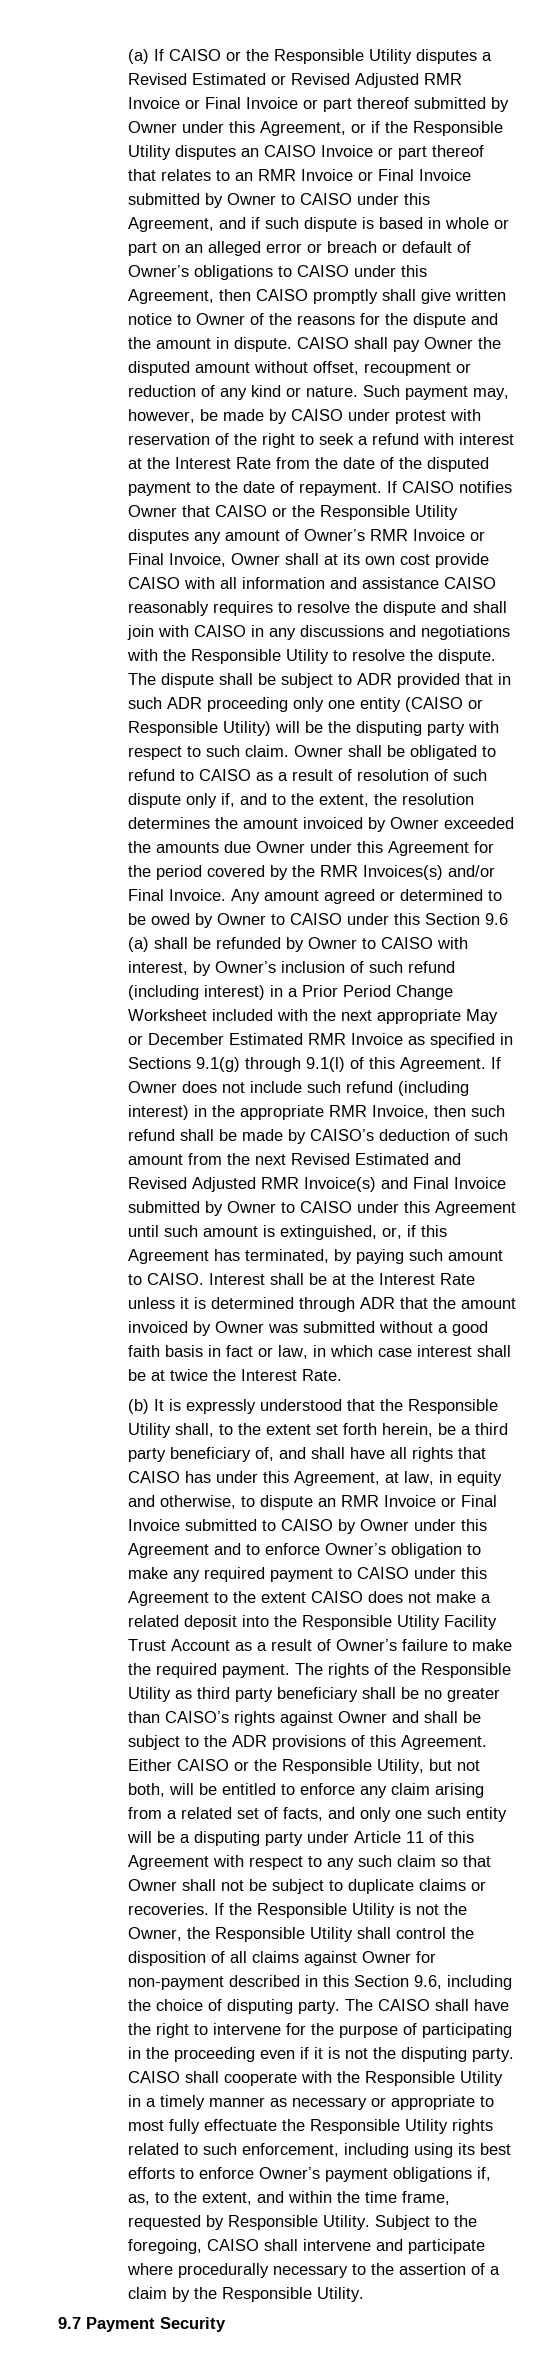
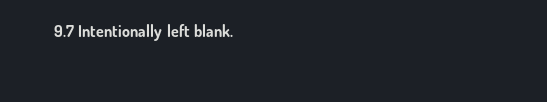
[128,49,493,64] [128,73,463,88] [128,97,510,112] [128,121,504,136] [128,145,485,160] [128,169,472,181] [128,193,431,208] [128,217,510,232] [128,241,472,256] [128,265,428,280] [128,289,507,304] [128,313,499,328] [128,337,502,352] [128,361,472,376] [128,385,510,400] [128,409,482,424] [128,433,515,448] [128,457,490,472] [128,481,513,496] [128,505,459,520] [128,529,486,544] [128,553,490,568] [128,577,497,589] [128,601,508,616] [127,625,511,640] [127,649,497,664] [128,673,512,688] [128,697,484,712] [128,721,500,736] [128,745,497,760] [128,769,488,781] [128,793,475,808] [128,817,515,832] [128,841,495,856] [128,865,496,880] [128,889,503,904] [128,913,509,928] [128,937,469,952] [128,961,456,976] [128,985,454,1000] [128,1009,499,1024] [128,1033,514,1048] [128,1057,502,1072] [128,1081,470,1096] [128,1105,506,1120] [128,1129,509,1144] [128,1153,462,1165] [128,1177,507,1192] [128,1201,517,1216] [128,1225,448,1240] [128,1249,504,1264] [128,1273,476,1285] [128,1297,517,1312] [128,1321,489,1336] [128,1345,512,1359] [128,1369,343,1381] [128,1399,499,1414] [128,1423,509,1438] [128,1447,487,1462] [128,1471,503,1486] [128,1495,498,1510] [128,1519,488,1534] [128,1543,482,1558] [128,1567,488,1582] [128,1591,492,1606] [128,1615,498,1630] [128,1639,513,1651] [128,1663,512,1678] [128,1687,501,1702] [128,1711,482,1726] [128,1735,488,1750] [128,1759,481,1774] [128,1783,485,1798] [128,1807,508,1822] [127,1831,475,1846] [128,1855,492,1870] [128,1879,487,1894] [128,1903,468,1918] [128,1927,475,1942] [128,1951,437,1966] [128,1975,513,1990] [128,1999,510,2014] [128,2023,513,2038] [128,2047,515,2062] [128,2071,504,2086] [128,2095,495,2110] [128,2119,494,2134] [128,2143,512,2158] [128,2167,492,2182] [128,2191,451,2205] [128,2215,478,2230] [128,2239,486,2254] [127,2263,501,2278] [128,2287,365,2302] [58,2317,226,2332] (a) If CAISO or the Responsible Utility disputes a Revised Estimated or Revised Adjusted RMR Invoice or Final Invoice or part thereof submitted by Owner under this Agreement, or if the Responsible Utility disputes an CAISO Invoice or part thereof that relates to an RMR Invoice or Final Invoice submitted by Owner to CAISO under this Agreement, and if such dispute is based in whole or part on an alleged error or breach or default of Owner’s obligations to CAISO under this Agreement, then CAISO promptly shall give written notice to Owner of the reasons for the dispute and the amount in dispute. CAISO shall pay Owner the disputed amount without offset, recoupment or reduction of any kind or nature. Such payment may, however, be made by CAISO under protest with reservation of the right to seek a refund with interest at the Interest Rate from the date of the disputed payment to the date of repayment. If CAISO notifies Owner that CAISO or the Responsible Utility disputes any amount of Owner’s RMR Invoice or Final Invoice, Owner shall at its own cost provide CAISO with all information and assistance CAISO reasonably requires to resolve the dispute and shall join with CAISO in any discussions and negotiations with the Responsible Utility to resolve the dispute. The dispute shall be subject to ADR provided that in such ADR proceeding only one entity (CAISO or Responsible Utility) will be the disputing party with respect to such claim. Owner shall be obligated to refund to CAISO as a result of resolution of such dispute only if, and to the extent, the resolution determines the amount invoiced by Owner exceeded the amounts due Owner under this Agreement for the period covered by the RMR Invoices(s) and/or Final Invoice. Any amount agreed or determined to be owed by Owner to CAISO under this Section 9.6 (a) shall be refunded by Owner to CAISO with interest, by Owner’s inclusion of such refund (including interest) in a Prior Period Change Worksheet included with the next appropriate May or December Estimated RMR Invoice as specified in Sections 9.1(g) through 9.1(l) of this Agreement. If Owner does not include such refund (including interest) in the appropriate RMR Invoice, then such refund shall be made by CAISO’s deduction of such amount from the next Revised Estimated and Revised Adjusted RMR Invoice(s) and Final Invoice submitted by Owner to CAISO under this Agreement until such amount is extinguished, or, if this Agreement has terminated, by paying such amount to CAISO. Interest shall be at the Interest Rate unless it is determined through ADR that the amount invoiced by Owner was submitted without a good faith basis in fact or law, in which case interest shall be at twice the Interest Rate. // (b) It is expressly understood that the Responsible Utility shall, to the extent set forth herein, be a third party beneficiary of, and shall have all rights that CAISO has under this Agreement, at law, in equity and otherwise, to dispute an RMR Invoice or Final Invoice submitted to CAISO by Owner under this Agreement and to enforce Owner’s obligation to make any required payment to CAISO under this Agreement to the extent CAISO does not make a related deposit into the Responsible Utility Facility Trust Account as a result of Owner’s failure to make the required payment. The rights of the Responsible Utility as third party beneficiary shall be no greater than CAISO’s rights against Owner and shall be subject to the ADR provisions of this Agreement. Either CAISO or the Responsible Utility, but not both, will be entitled to enforce any claim arising from a related set of facts, and only one such entity will be a disputing party under Article 11 of this Agreement with respect to any such claim so that Owner shall not be subject to duplicate claims or recoveries. If the Responsible Utility is not the Owner, the Responsible Utility shall control the disposition of all claims against Owner for non-payment described in this Section 9.6, including the choice of disputing party. The CAISO shall have the right to intervene for the purpose of participating in the proceeding even if it is not the disputing party. CAISO shall cooperate with the Responsible Utility in a timely manner as necessary or appropriate to most fully effectuate the Responsible Utility rights related to such enforcement, including using its best efforts to enforce Owner’s payment obligations if, as, to the extent, and within the time frame, requested by Responsible Utility. Subject to the foregoing, CAISO shall intervene and participate where procedurally necessary to the assertion of a claim by the Responsible Utility. // 9.7 Payment Security -> [54,24,233,41] 9.7 Intentionally left blank.

